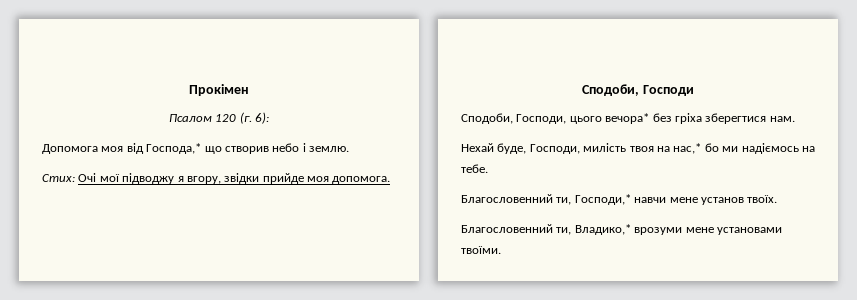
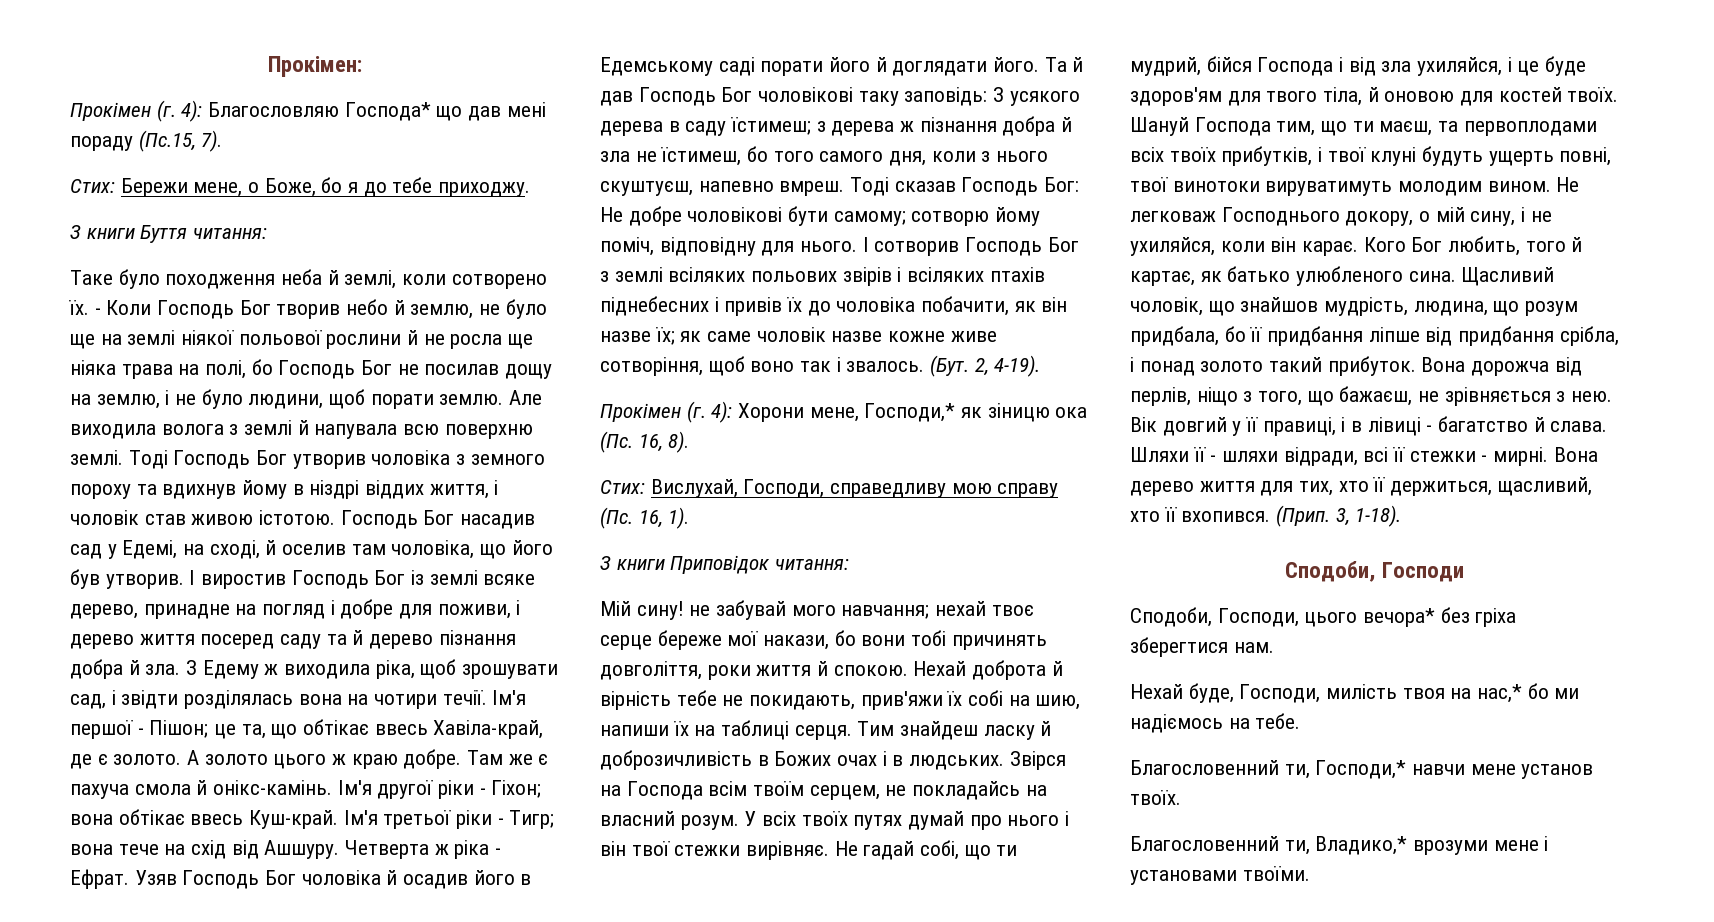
[189,84,249,96] [168,112,270,124] [42,143,349,154] [42,173,391,184] Прокімен // Псалом 120 (г. 6): // Допомога моя від Господа,* що створив небо і землю. // Стих: Очі мої підводжу я вгору, звідки прийде моя допомога. -> [267,56,362,77] [70,100,546,122] [70,130,223,152] [70,177,531,197] [70,225,268,243] [70,269,547,289] [69,299,547,319] [70,330,534,349] [70,359,553,379] [70,389,543,409] [70,420,533,439] [70,450,545,469] [70,480,499,499] [70,510,536,529] [70,540,553,559] [70,569,536,589] [70,599,521,619] [70,630,516,649] [70,659,559,679] [70,690,527,709] [70,719,544,739] [70,749,549,769] [70,780,542,799] [70,809,555,829] [70,840,502,859] [70,869,532,889] [600,57,1084,76] [600,87,1080,106] [600,116,1073,136] [600,146,1049,166] [600,177,1080,196] [600,206,1041,226] [600,237,1079,256] [600,267,1045,286] [600,296,1068,316] [600,327,997,345] [600,355,1041,377] [600,401,1088,423] [600,431,690,453] [600,479,1059,498] [600,507,690,529] [600,555,850,574] [600,600,1034,620] [600,630,1047,650] [600,660,1063,680] [600,690,1081,710] [600,720,1052,740] [600,750,1066,770] [600,781,1047,800] [600,811,1070,830] [600,840,1018,860] [1130,56,1587,76] [1130,87,1619,106] [1130,117,1597,136] [1130,146,1612,166] [1130,177,1580,196] [1130,207,1552,226] [1130,236,1583,256] [1130,266,1555,286] [1130,297,1579,316] [1130,326,1619,346] [1130,356,1582,376] [1130,386,1613,406] [1130,416,1608,436] [1130,447,1598,466] [1130,477,1592,496] [1130,505,1402,527] Прокімен: // Прокімен (г. 4): Благословляю Господа* що дав мені пораду (Пс.15, 7). // Стих: Бережи мене, о Боже, бо я до тебе приходжу. // З книги Буття читання: // Таке було походження неба й землі, коли сотворено їх. - Коли Господь Бог творив небо й землю, не було ще на землі ніякої польової рослини й не росла ще ніяка трава на полі, бо Господь Бог не посилав дощу на землю, і не було людини, щоб порати землю. Але виходила волога з землі й напувала всю поверхню землі. Тоді Господь Бог утворив чоловіка з земного пороху та вдихнув йому в ніздрі віддих життя, і чоловік став живою істотою. Господь Бог насадив сад у Едемі, на сході, й оселив там чоловіка, що його був утворив. І виростив Господь Бог із землі всяке дерево, принадне на погляд і добре для поживи, і дерево життя посеред саду та й дерево пізнання добра й зла. З Едему ж виходила ріка, щоб зрошувати сад, і звідти розділялась вона на чотири течії. Ім'я першої - Пішон; це та, що обтікає ввесь Хавіла-край, де є золото. А золото цього ж краю добре. Там же є пахуча смола й онікс-камінь. Ім'я другої ріки - Гіхон; вона обтікає ввесь Куш-край. Ім'я третьої ріки - Тигр; вона тече на схід від Ашшуру. Четверта ж ріка - Ефрат. Узяв Господь Бог чоловіка й осадив його в Едемському саді порати його й доглядати його. Та й дав Господь Бог чоловікові таку заповідь: З усякого дерева в саду їстимеш; з дерева ж пізнання добра й зла не їстимеш, бо того самого дня, коли з нього скуштуєш, напевно вмреш. Тоді сказав Господь Бог: Не добре чоловікові бути самому; сотворю йому поміч, відповідну для нього. І сотворив Господь Бог з землі всіляких польових звірів і всіляких птахів піднебесних і привів їх до чоловіка побачити, як він назве їх; як саме чоловік назве кожне живе сотворіння, щоб воно так і звалось. (Бут. 2, 4-19). // Прокімен (г. 4): Хорони мене, Господи,* як зіницю ока (Пс. 16, 8). // Стих: Вислухай, Господи, справедливу мою справу (Пс. 16, 1). // З книги Приповідок читання: // Мій сину! не забувай мого навчання; нехай твоє серце береже мої накази, бо вони тобі причинять довголіття, роки життя й спокою. Нехай доброта й вірність тебе не покидають, прив'яжи їх собі на шию, напиши їх на таблиці серця. Тим знайдеш ласку й доброзичливість в Божих очах і в людських. Звірся на Господа всім твоїм серцем, не покладайсь на власний розум. У всіх твоїх путях думай про нього і він твої стежки вирівняє. Не гадай собі, що ти мудрий, бійся Господа і від зла ухиляйся, і це буде здоров'ям для твого тіла, й оновою для костей твоїх. Шануй Господа тим, що ти маєш, та первоплодами всіх твоїх прибутків, і твої клуні будуть ущерть повні, твої винотоки вируватимуть молодим вином. Не легковаж Господнього докору, о мій сину, і не ухиляйся, коли він карає. Кого Бог любить, того й картає, як батько улюбленого сина. Щасливий чоловік, що знайшов мудрість, людина, що розум придбала, бо її придбання ліпше від придбання срібла, і понад золото такий прибуток. Вона дорожча від перлів, ніщо з того, що бажаєш, не зрівняється з нею. Вік довгий у її правиці, і в лівиці - багатство й слава. Шляхи її - шляхи відради, всі її стежки - мирні. Вона дерево життя для тих, хто її держиться, щасливий, хто її вхопився. (Прип. 3, 1-18).
(714, 230) none -> [1544,836,1549,851] і

